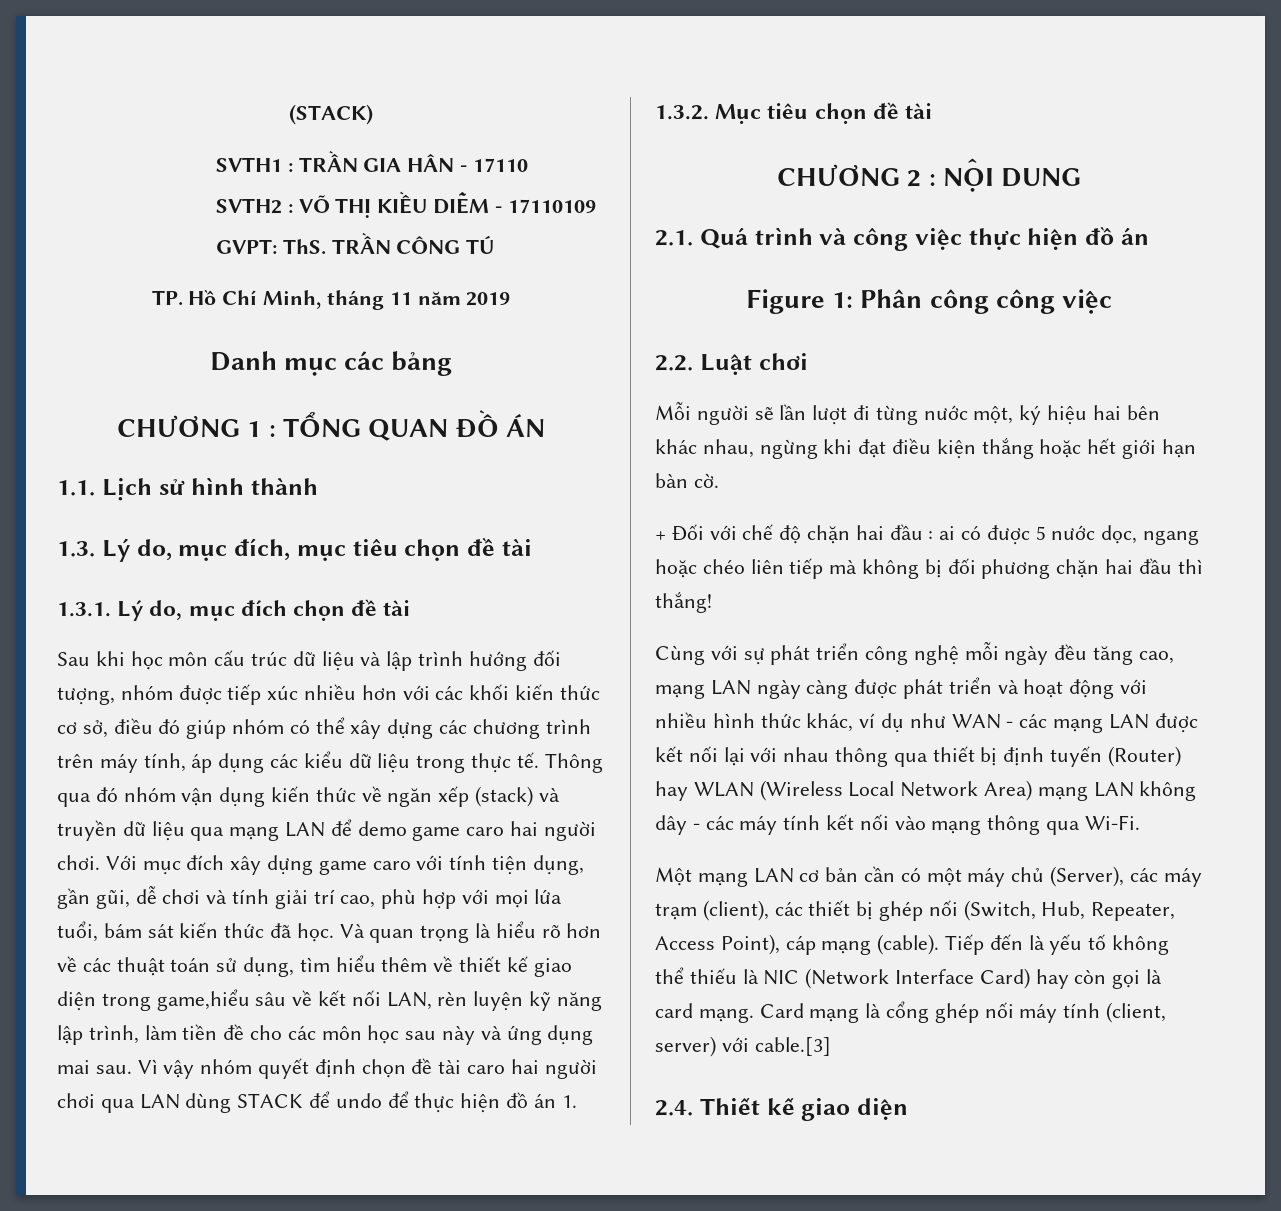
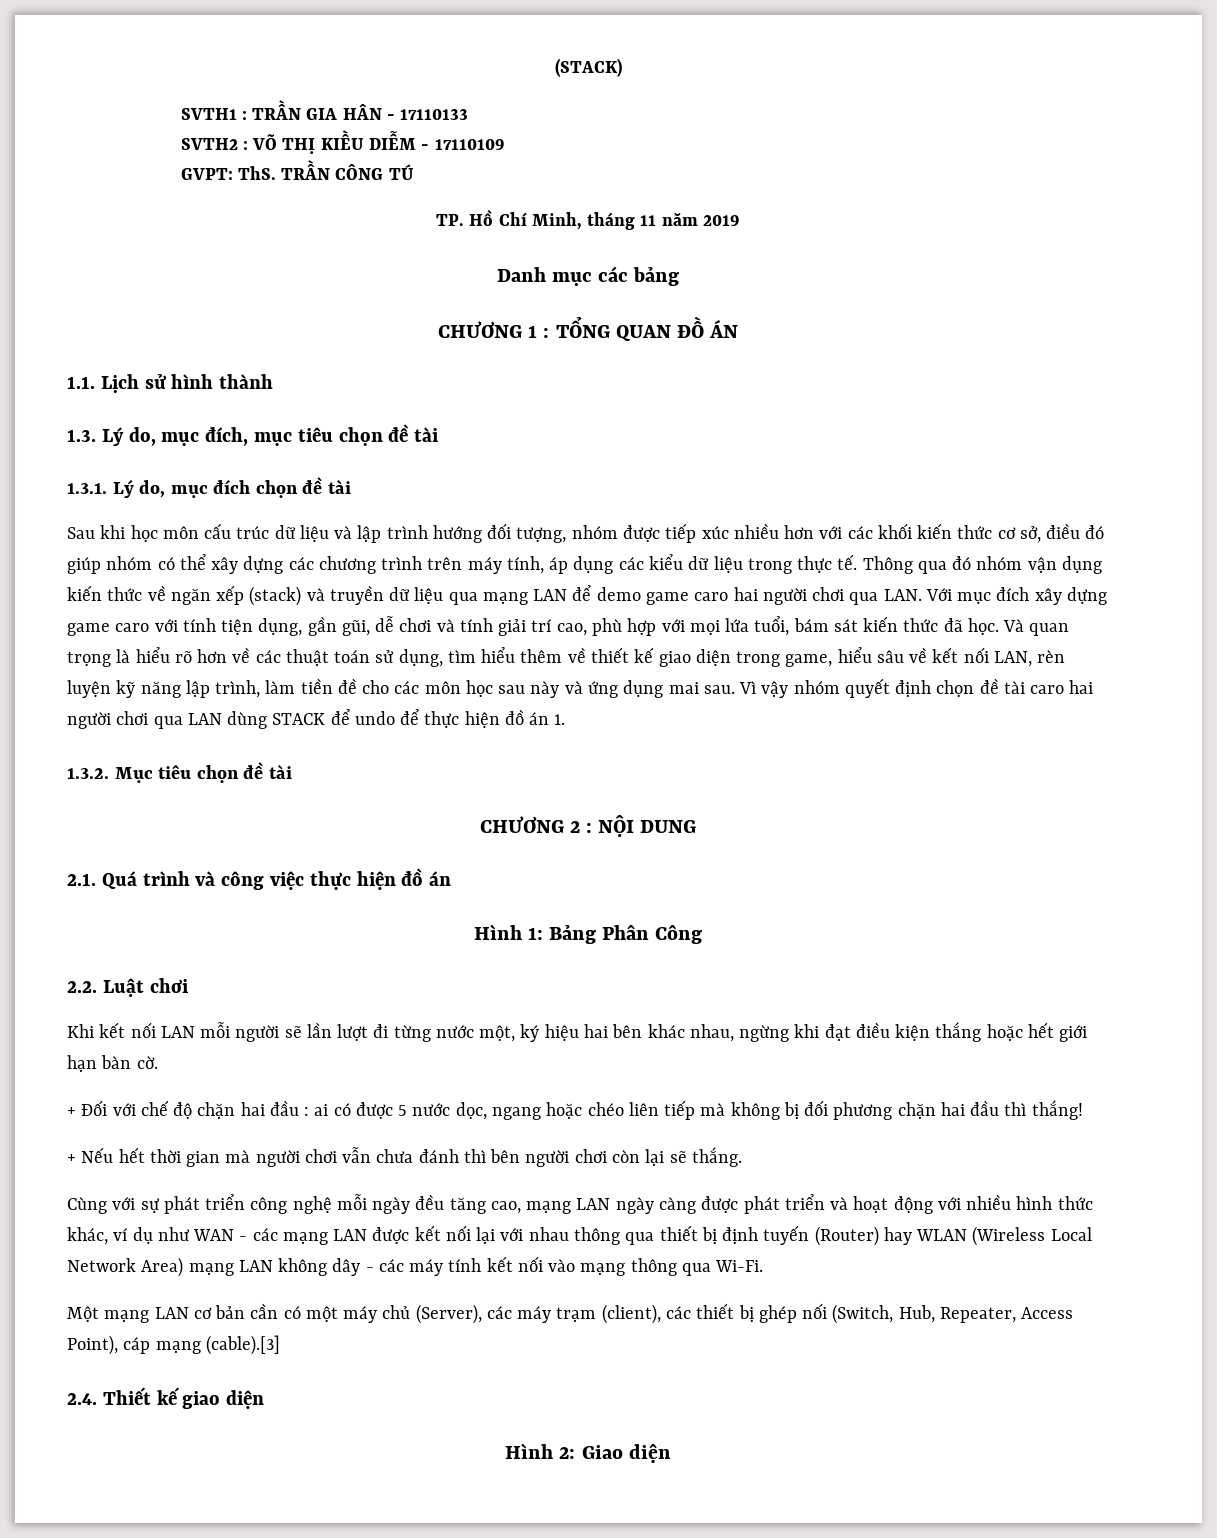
[472,158,528,172] 17110 -> [400,109,469,120] 17110133
[57,855,100,870] chơi. -> [812,587,922,605] chơi qua LAN.
[156,989,250,1011] game,hiểu -> [785,647,872,667] game, hiểu
[745,289,1113,314] [655,353,808,375] [655,401,691,420] Figure 1: Phân công công việc // 2.2. Luật chơi // Mỗi -> [473,924,703,944] [67,978,188,997] [67,1022,231,1038] Hình 1: Bảng Phân Công // 2.2. Luật chơi // Khi kết nối LAN mỗi
(712, 602) none -> [67,1147,742,1167] // + Nếu hết thời gian mà người chơi vẫn chưa đánh thì bên người chơi còn lại sẽ thắng.
[877,934,1170,955] [655,967,1163,989] [655,1001,1167,1023] [655,1036,831,1057] (cable). Tiếp đến là yếu tố không thể thiếu là NIC (Network Interface Card) hay còn gọi là card mạng. Card mạng là cổng ghép nối máy tính (client, server) với cable.[3] -> [205,1335,280,1355] (cable).[3]
(908, 1109) none -> [505,1443,671,1463] // Hình 2: Giao diện

